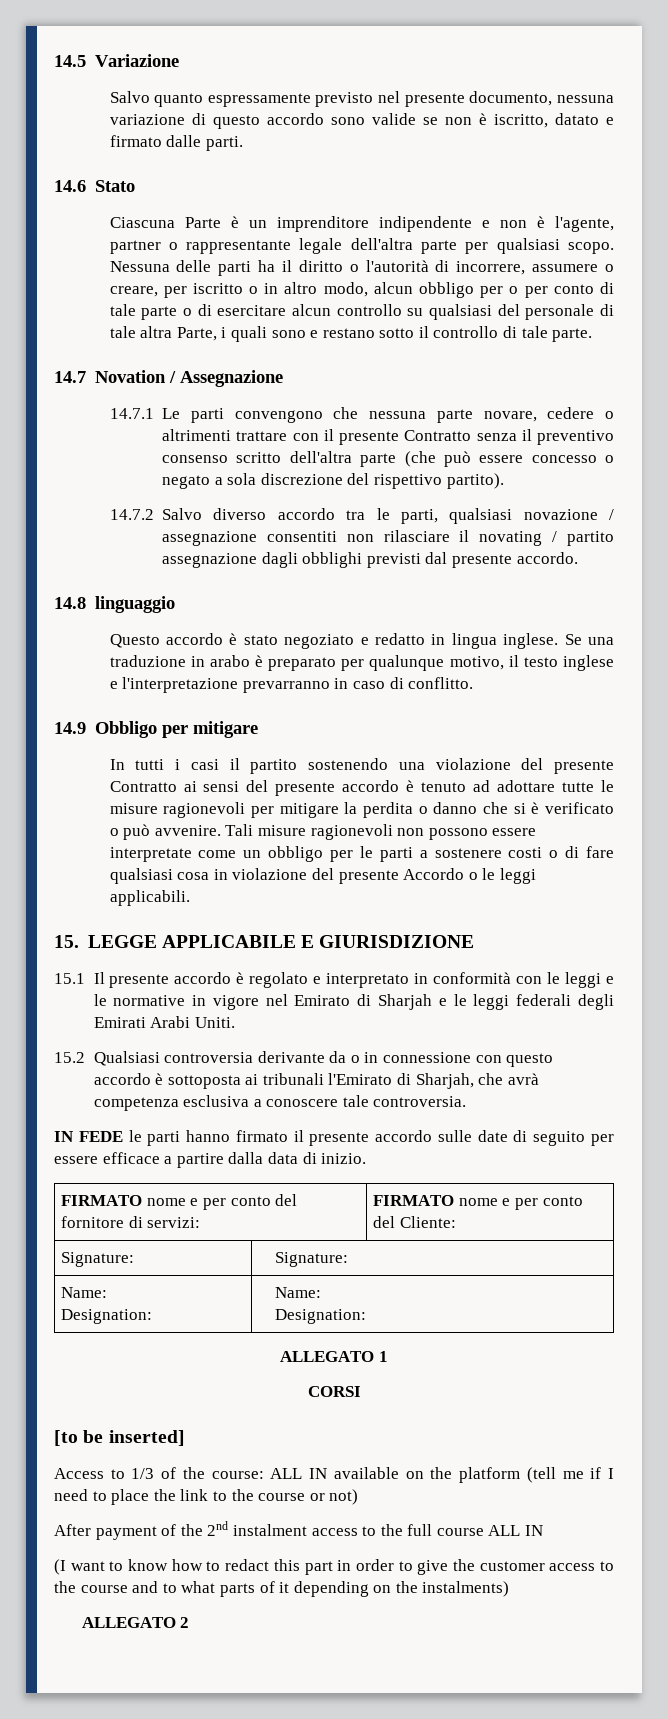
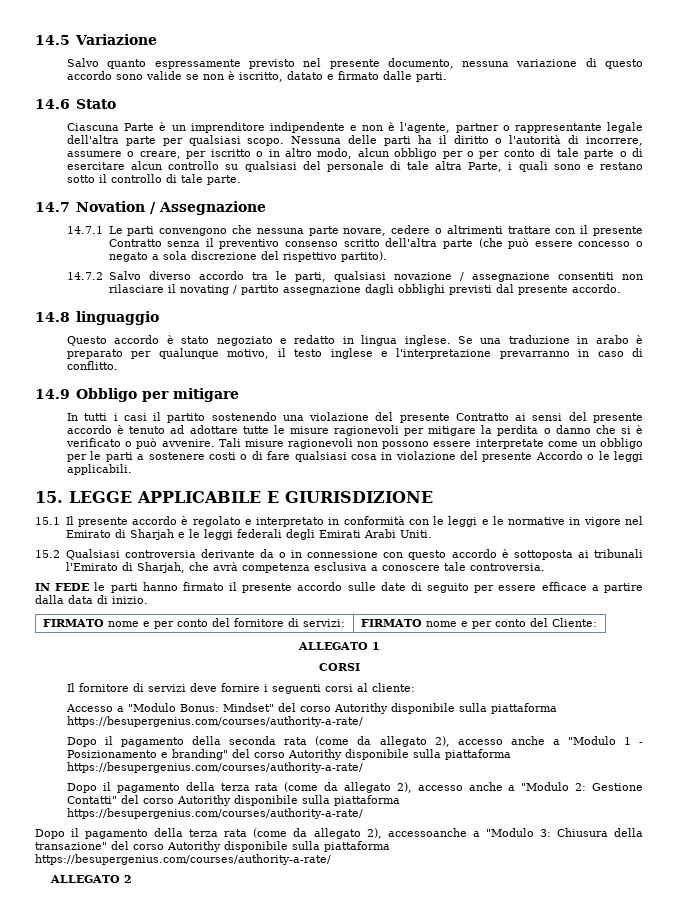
[61,1252,135,1267] [274,1252,348,1267] [61,1287,108,1298] [61,1309,153,1324] [274,1287,321,1298] [274,1309,366,1324] [280,1351,388,1362] [307,1386,361,1397] [54,1430,185,1446] [54,1467,615,1483] [54,1489,359,1505] [54,1521,544,1540] [54,1559,614,1575] [54,1581,510,1597] // Signature: | Signature: // Name: // Designation: | Name: // Designation: // ALLEGATO 1 // CORSI // [to be inserted] // Access to 1/3 of the course: ALL IN available on the platform (tell me if I need to place the link to the course or not) // After payment of the 2nd instalment access to the full course ALL IN // (I want to know how to redact this part in order to give the customer access to the course and to what parts of it depending on the instalments) -> [297,642,380,650] [318,663,360,671] [67,683,416,694] [66,703,558,714] [67,716,364,727] [67,736,643,747] [67,749,512,760] [67,762,364,773] [67,782,643,793] [67,795,401,806] [67,808,364,819] [35,828,643,839] [35,841,390,852] [35,854,331,865] // ALLEGATO 1 // CORSI // Il fornitore di servizi deve fornire i seguenti corsi al cliente: // Accesso a "Modulo Bonus: Mindset" del corso Autorithy disponibile sulla piattaforma https://besupergenius.com/courses/authority-a-rate/ // Dopo il pagamento della seconda rata (come da allegato 2), accesso anche a "Modulo 1 - Posizionamento e branding" del corso Autorithy disponibile sulla piattaforma https://besupergenius.com/courses/authority-a-rate/ // Dopo il pagamento della terza rata (come da allegato 2), accesso anche a "Modulo 2: Gestione Contatti" del corso Autorithy disponibile sulla piattaforma https://besupergenius.com/courses/authority-a-rate/ // Dopo il pagamento della terza rata (come da allegato 2), accessoanche a "Modulo 3: Chiusura della transazione" del corso Autorithy disponibile sulla piattaforma https://besupergenius.com/courses/authority-a-rate/

